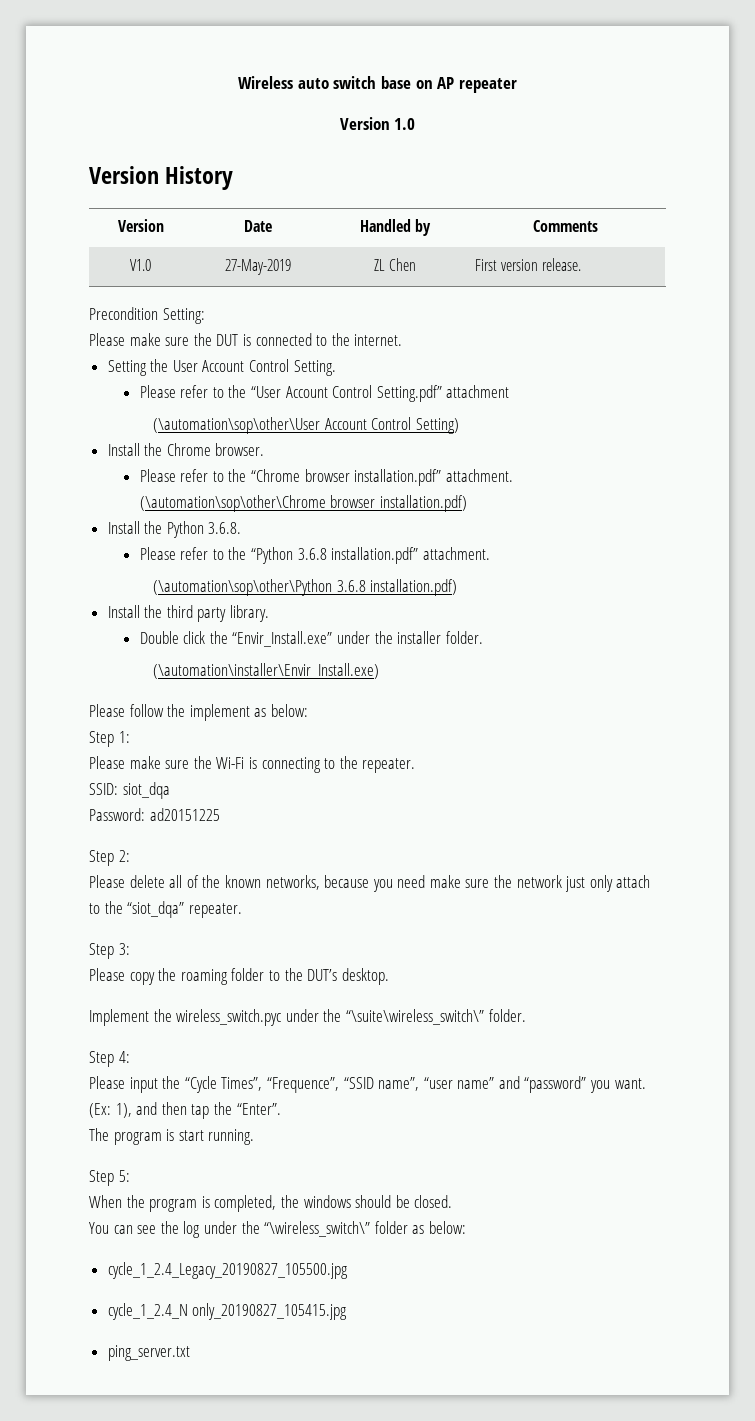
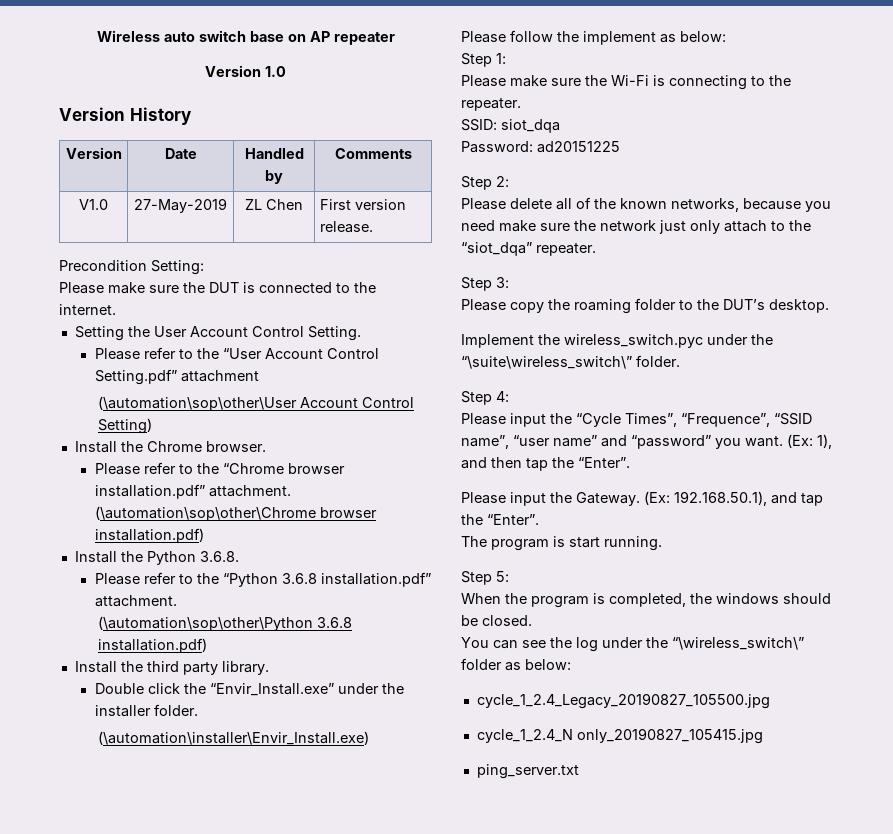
(281, 1109) none -> [461,491,823,506] [461,514,539,525] // Please input the Gateway. (Ex: 192.168.50.1), and tap the “Enter”.

